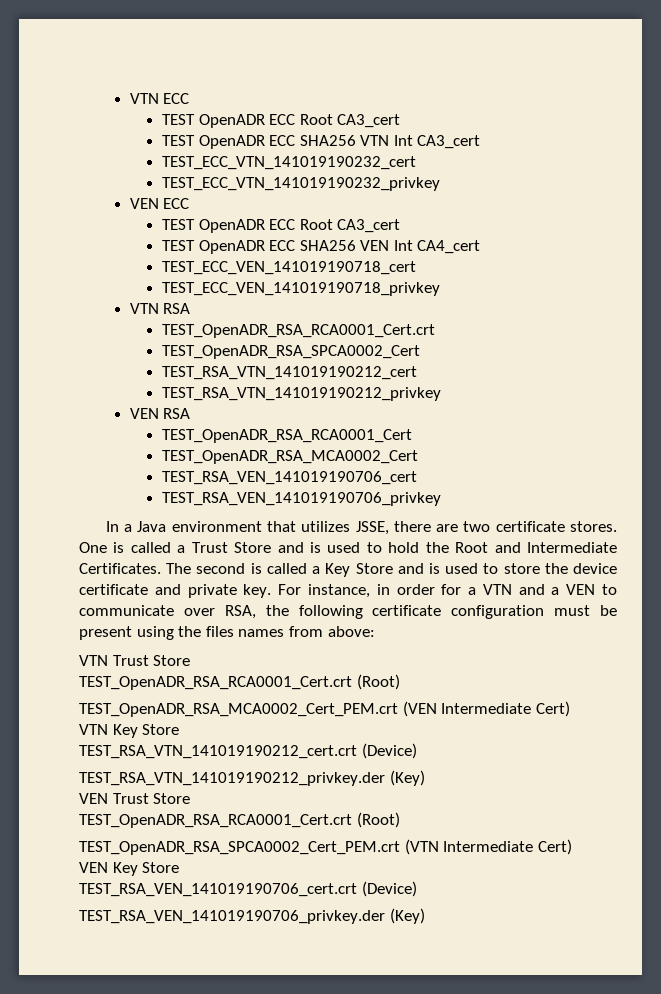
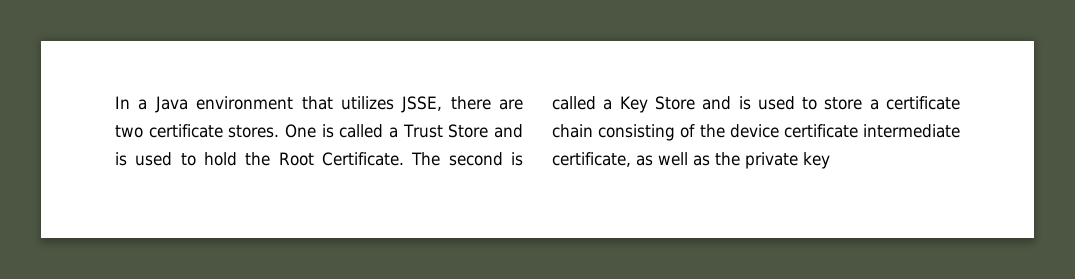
[129,93,190,104] [161,114,401,128] [161,135,481,149] [161,156,416,170] [161,177,440,191] [129,198,190,209] [161,219,401,233] [161,240,481,254] [161,261,416,275] [161,282,440,296] [129,303,191,314] [161,324,435,338] [161,345,420,359] [161,366,417,380] [161,387,441,401] [129,408,191,419] [161,429,412,443] [161,450,418,464] [161,471,417,485] [161,492,441,506] VTN ECC // TEST OpenADR ECC Root CA3_cert // TEST OpenADR ECC SHA256 VTN Int CA3_cert // TEST_ECC_VTN_141019190232_cert // TEST_ECC_VTN_141019190232_privkey // VEN ECC // TEST OpenADR ECC Root CA3_cert // TEST OpenADR ECC SHA256 VEN Int CA4_cert // TEST_ECC_VEN_141019190718_cert // TEST_ECC_VEN_141019190718_privkey // VTN RSA // TEST_OpenADR_RSA_RCA0001_Cert.crt // TEST_OpenADR_RSA_SPCA0002_Cert // TEST_RSA_VTN_141019190212_cert // TEST_RSA_VTN_141019190212_privkey // VEN RSA // TEST_OpenADR_RSA_RCA0001_Cert // TEST_OpenADR_RSA_MCA0002_Cert // TEST_RSA_VEN_141019190706_cert // TEST_RSA_VEN_141019190706_privkey // -> (115, 102) none
[494,542,617,553] [79,563,161,574] and Intermediate Certificates. -> [322,152,404,166] Certificate.
[544,563,618,574] [79,584,617,598] [79,605,617,619] [79,626,375,640] [79,655,191,666] [79,674,400,690] [79,701,570,717] [79,724,180,738] [79,743,417,759] [79,770,425,786] [79,793,191,804] [79,812,400,828] [79,839,572,855] [79,862,180,876] [79,881,417,897] [79,908,425,924] the device certificate and private key. For instance, in order for a VTN and a VEN to communicate over RSA, the following certificate configuration must be present using the files names from above: // VTN Trust Store // TEST_OpenADR_RSA_RCA0001_Cert.crt (Root) // TEST_OpenADR_RSA_MCA0002_Cert_PEM.crt (VEN Intermediate Cert) // VTN Key Store // TEST_RSA_VTN_141019190212_cert.crt (Device) // TEST_RSA_VTN_141019190212_privkey.der (Key) // VEN Trust Store // TEST_OpenADR_RSA_RCA0001_Cert.crt (Root) // TEST_OpenADR_RSA_SPCA0002_Cert_PEM.crt (VTN Intermediate Cert) // VEN Key Store // TEST_RSA_VEN_141019190706_cert.crt (Device) // TEST_RSA_VEN_141019190706_privkey.der (Key) -> [869,96,960,110] [552,124,960,141] [552,152,830,169] a certificate chain consisting of the device certificate intermediate certificate, as well as the private key

